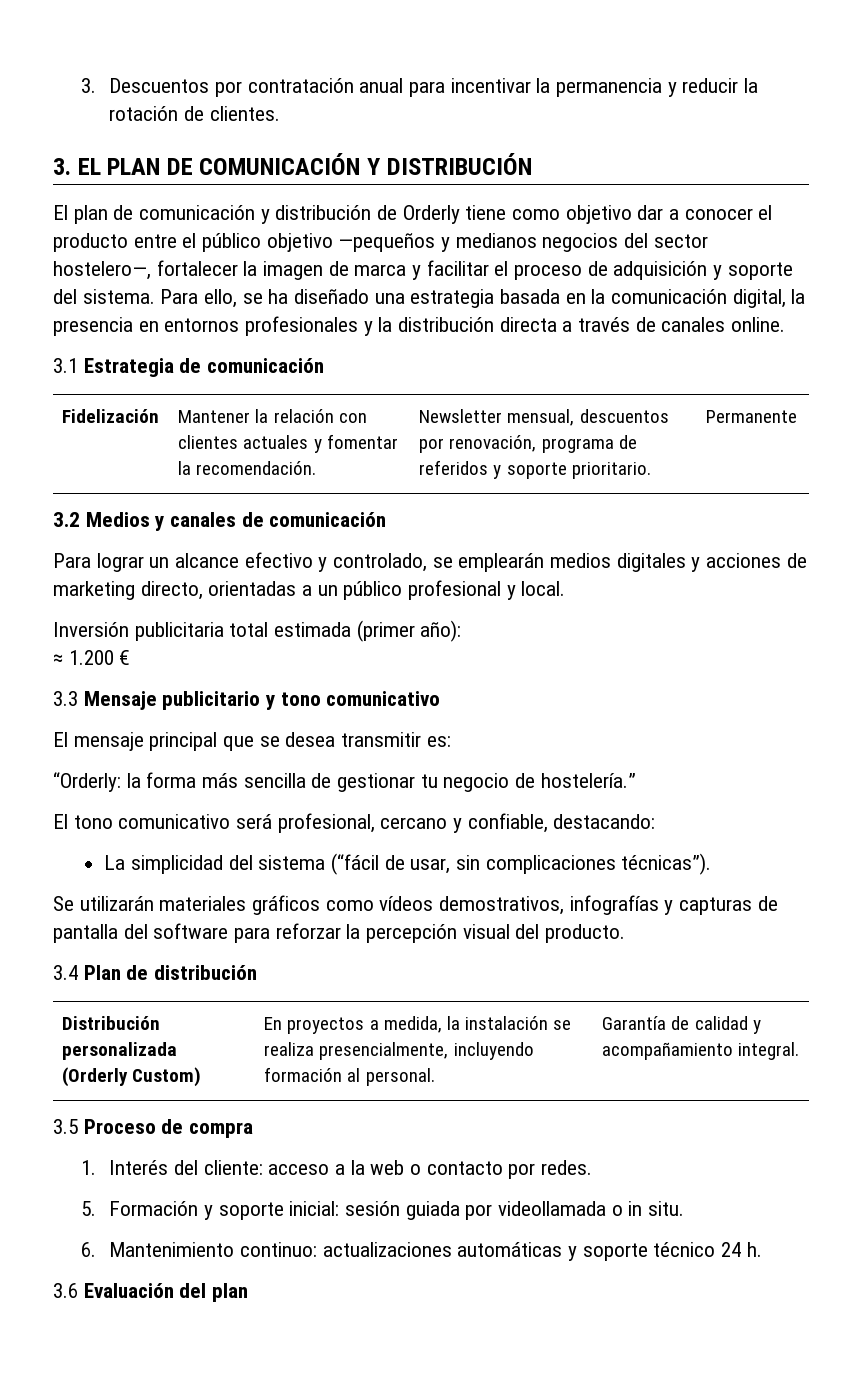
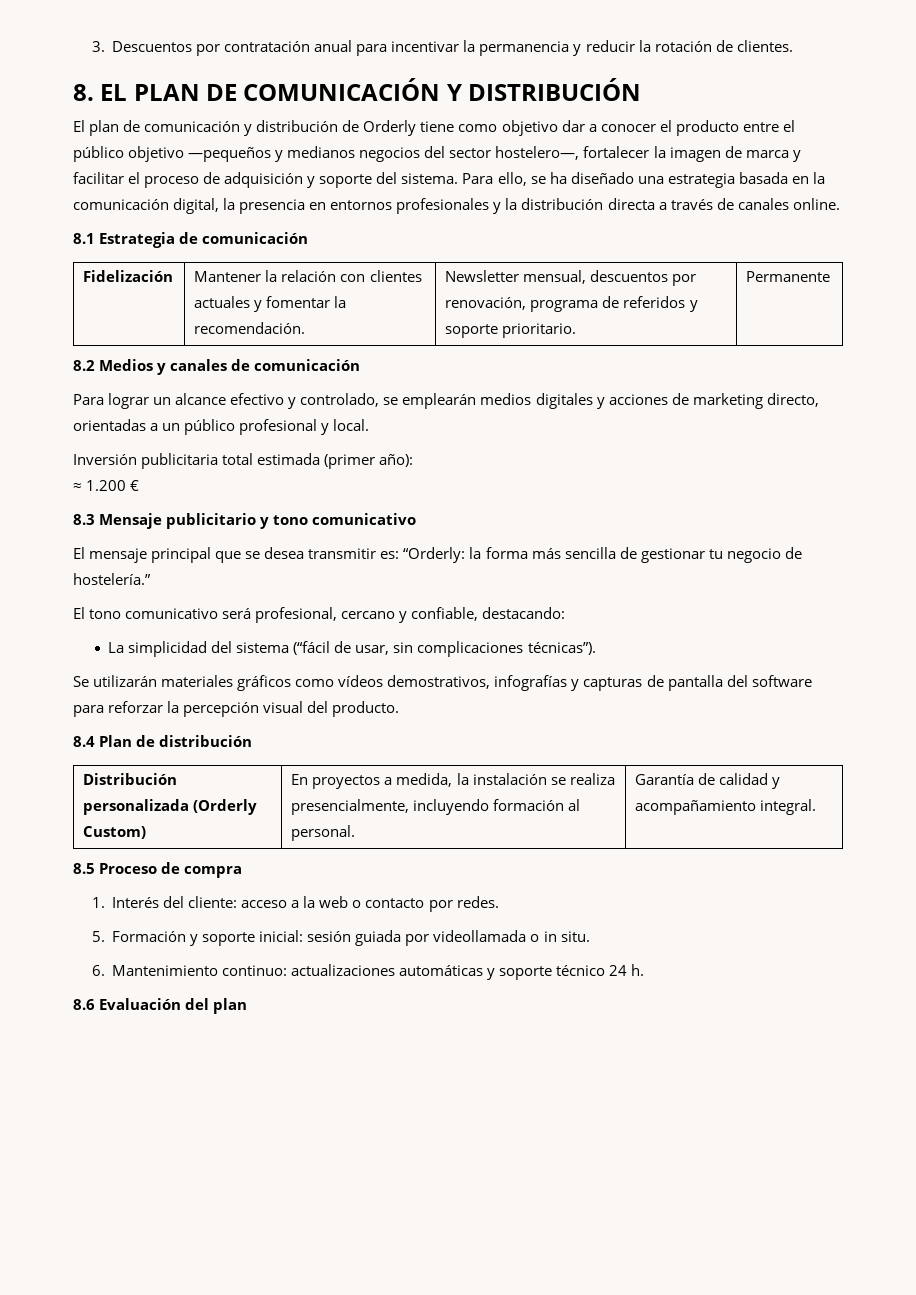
[53,158,71,175] 3. -> [73,84,94,101] 8.
[53,358,78,373] 3.1 -> [73,233,95,244] 8.1
[53,512,80,527] 3.2 -> [73,360,95,371] 8.2
[53,691,78,706] 3.3 -> [73,514,95,525] 8.3
(451, 741) // -> (400, 555) none
[53,965,78,980] 3.4 -> [73,736,95,747] 8.4
[53,1119,78,1134] 3.5 -> [73,863,95,874] 8.5
[53,1283,78,1298] 3.6 -> [73,999,95,1010] 8.6

